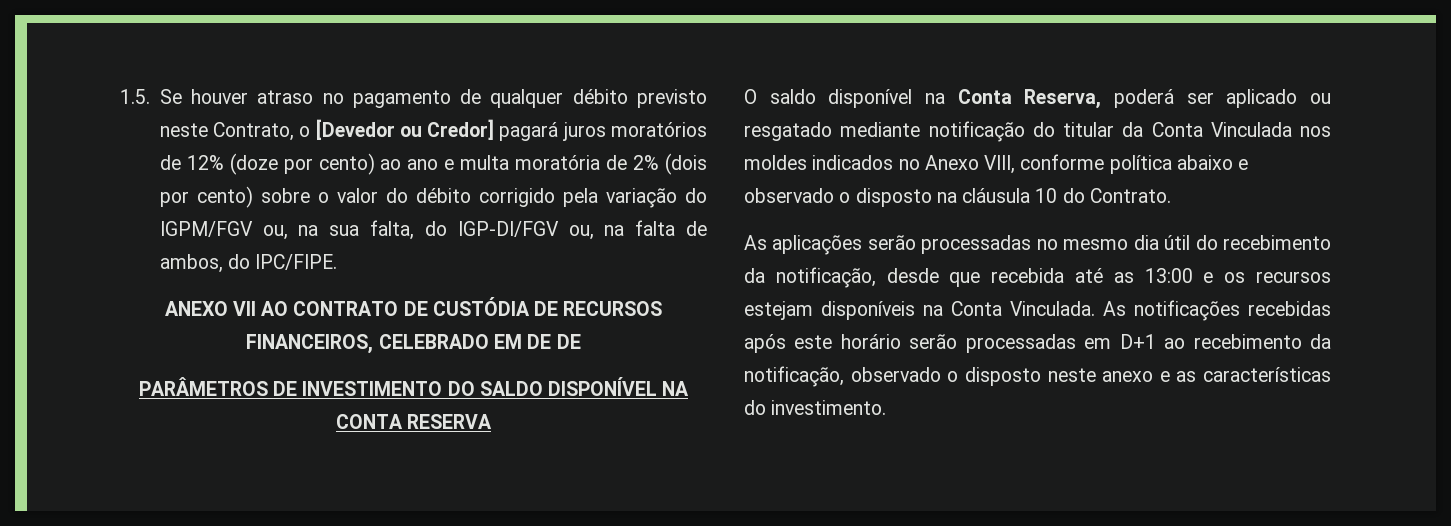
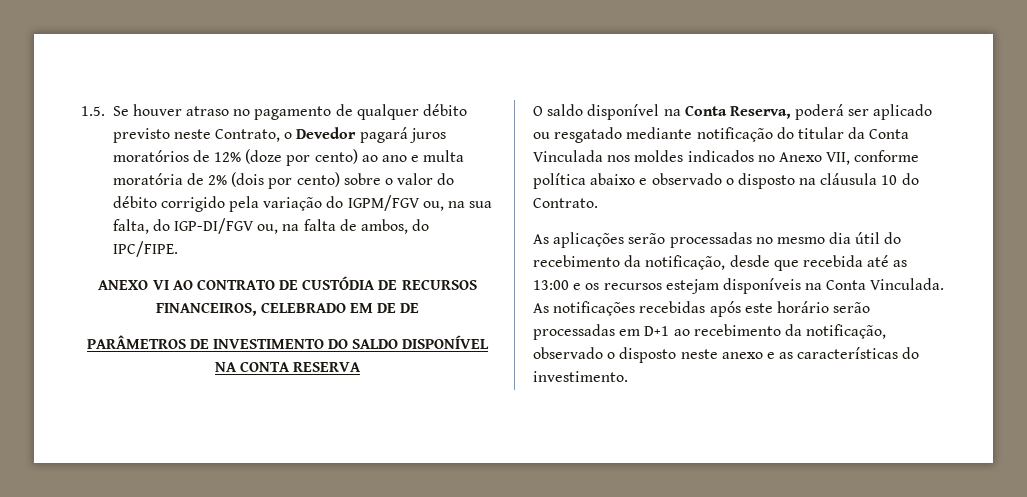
[315,119,495,140] [Devedor ou Credor] -> [296,127,357,139] Devedor
[232,301,256,316] VII -> [152,280,169,290] VI
[984,155,1016,174] VIII, -> [826,152,851,165] VII,

